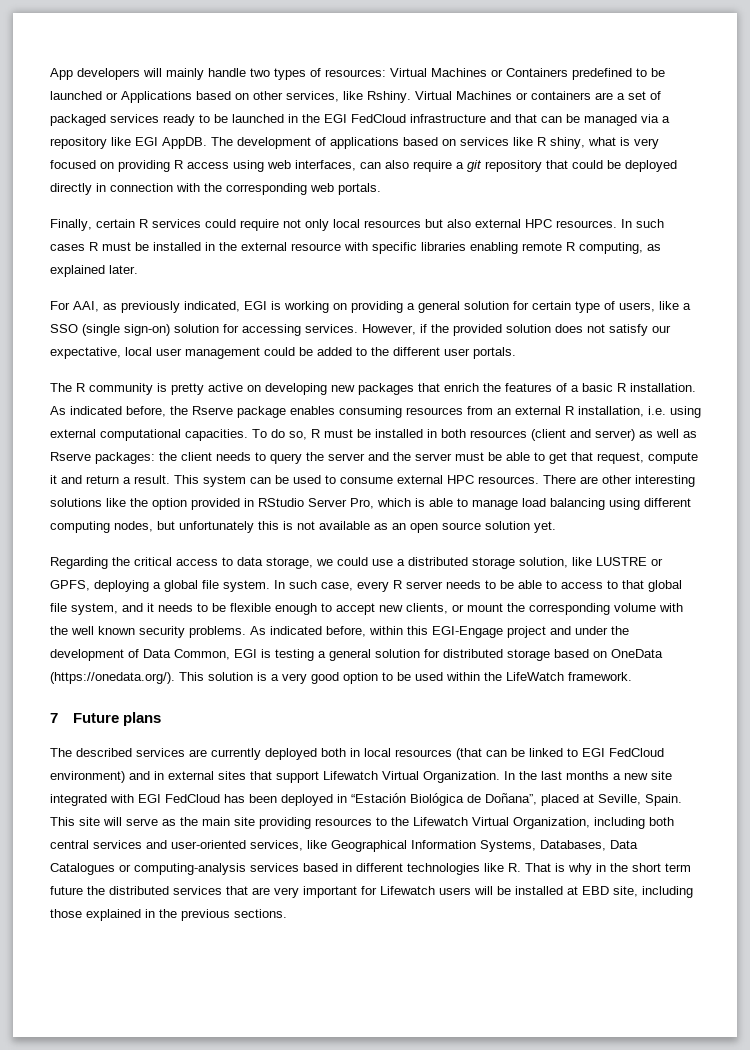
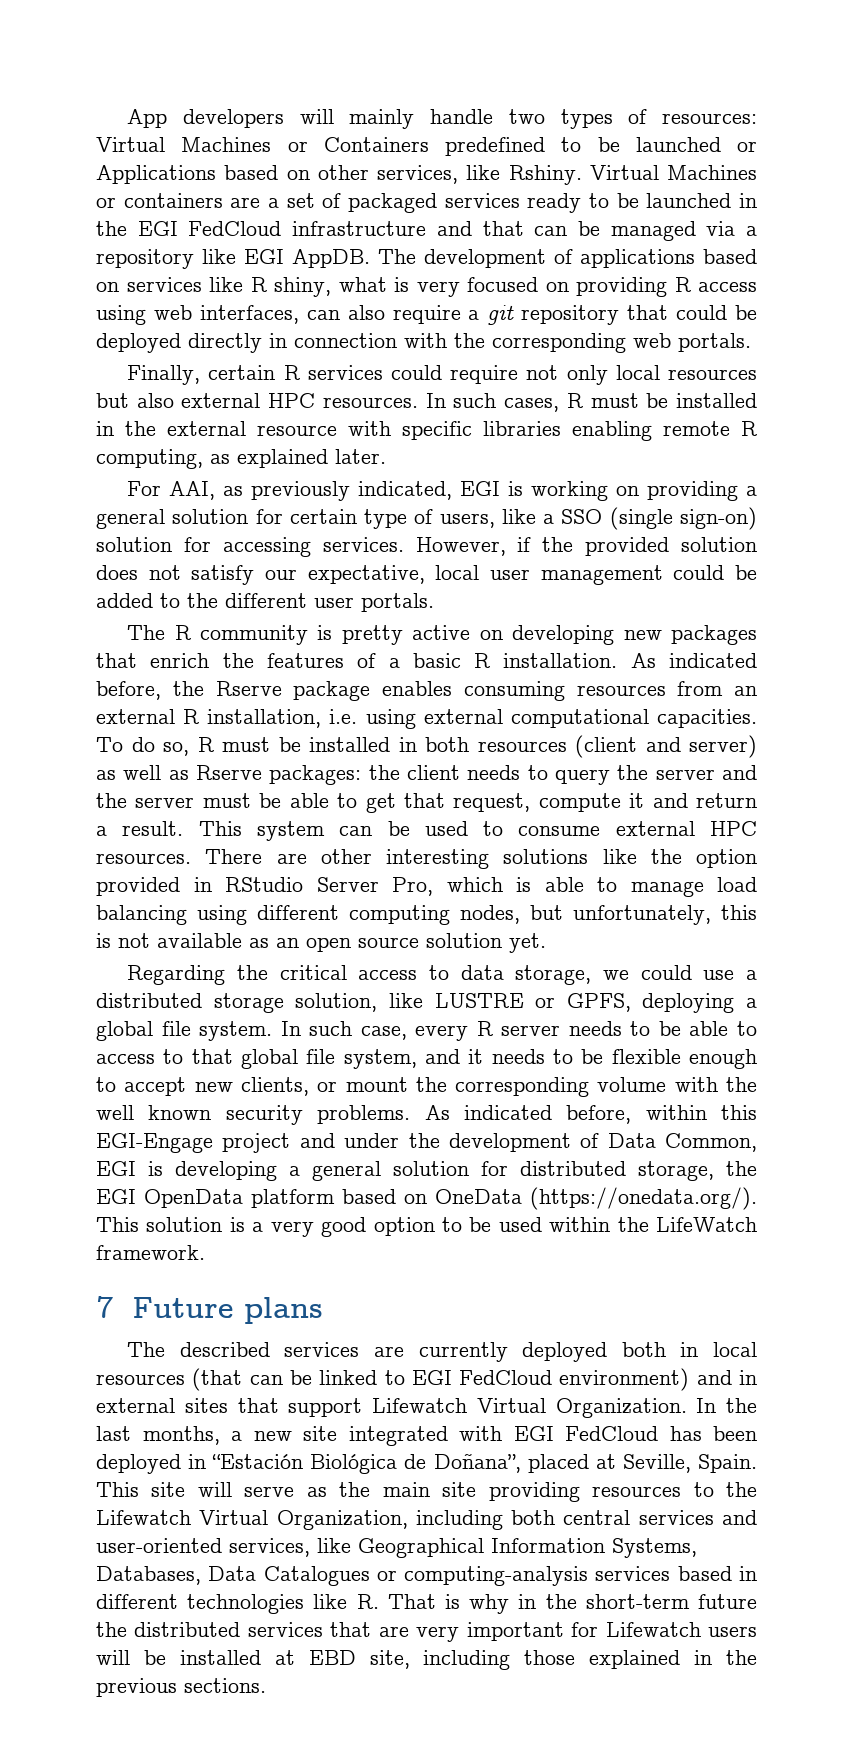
[50,244,85,251] cases -> [504,398,560,412] cases,
[179,521,254,533] unfortunately -> [573,905,711,925] unfortunately,
[275,649,314,661] testing -> [175,1161,277,1181] developing
[507,649,550,661] storage -> [638,1161,757,1181] [96,1189,335,1208] storage, the EGI OpenData platform
[566,771,609,780] months -> [142,1426,220,1445] months,
[632,863,691,872] short term -> [585,1594,690,1609] short-term

